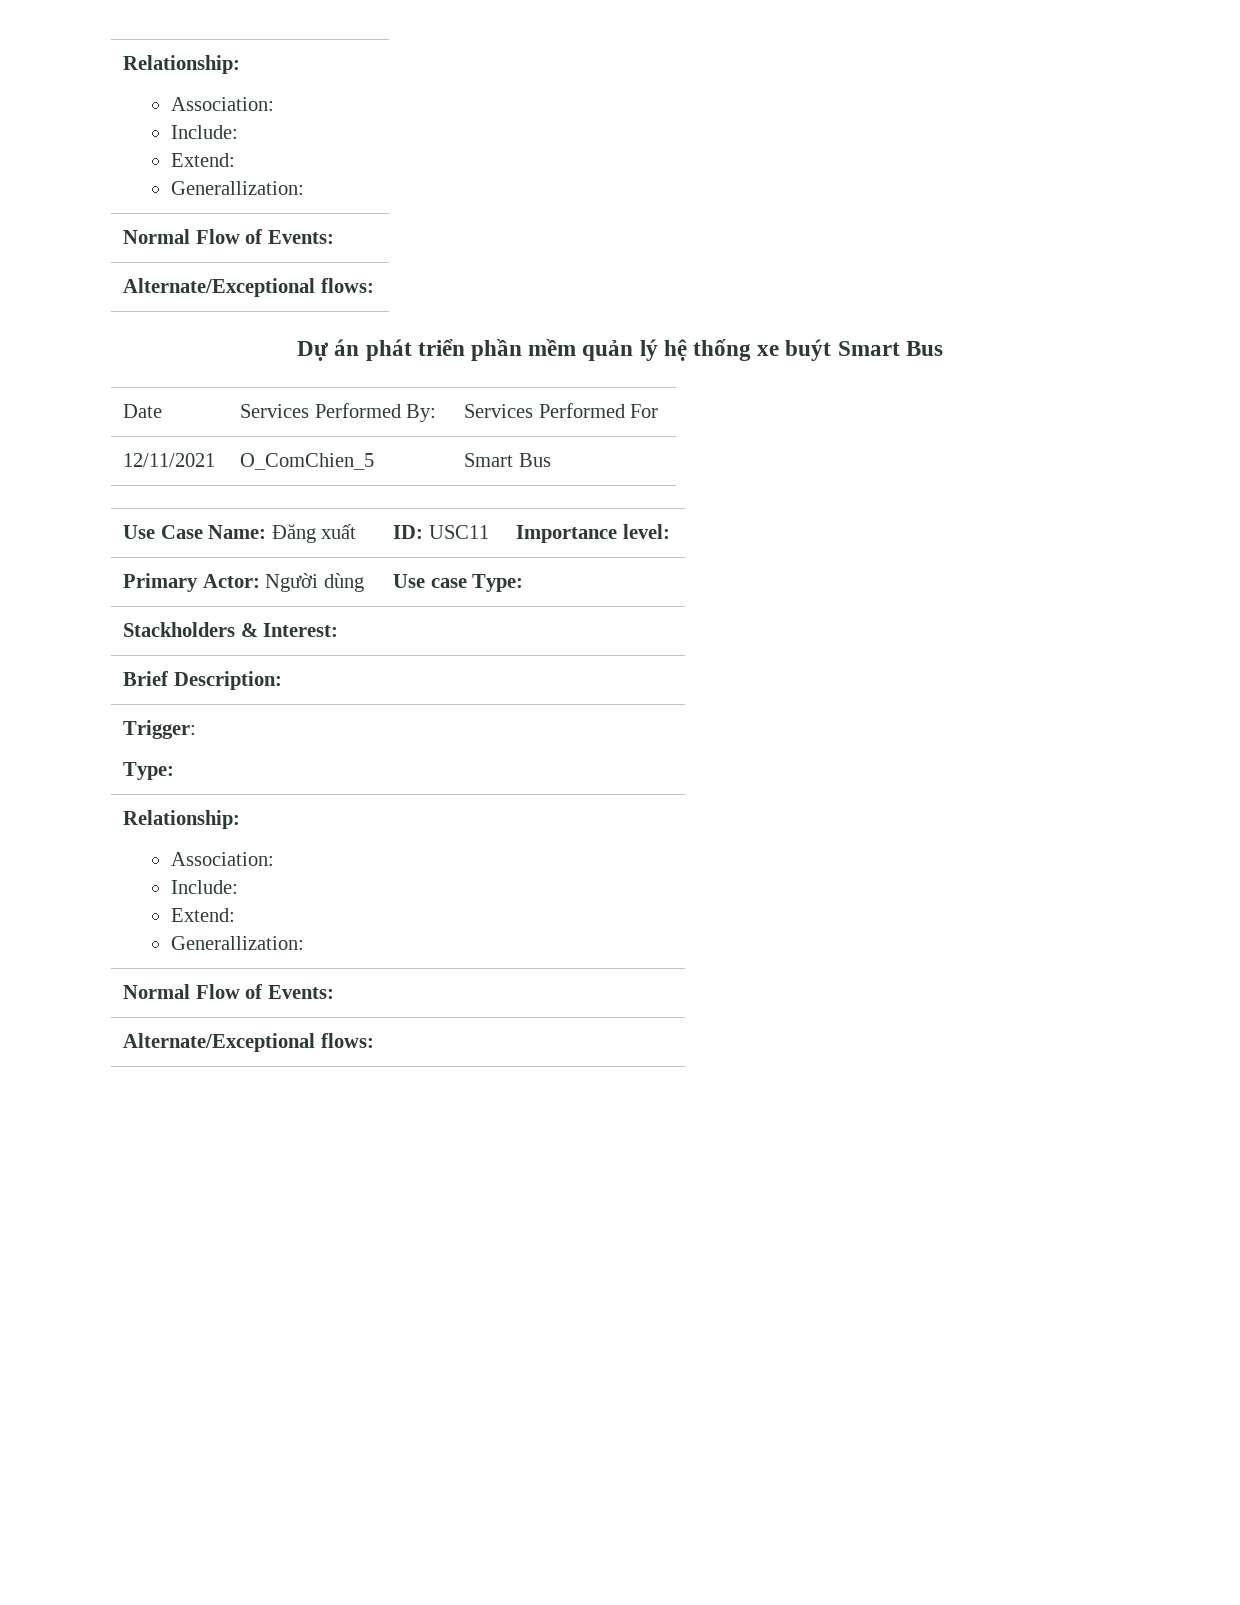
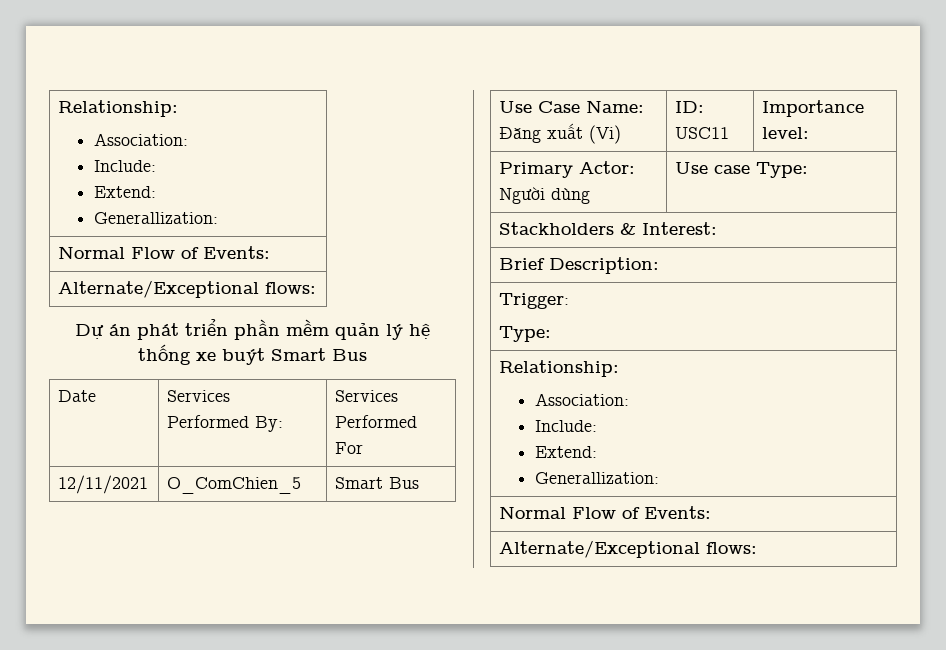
(357, 531) none -> [589,125,622,144] (Vi)

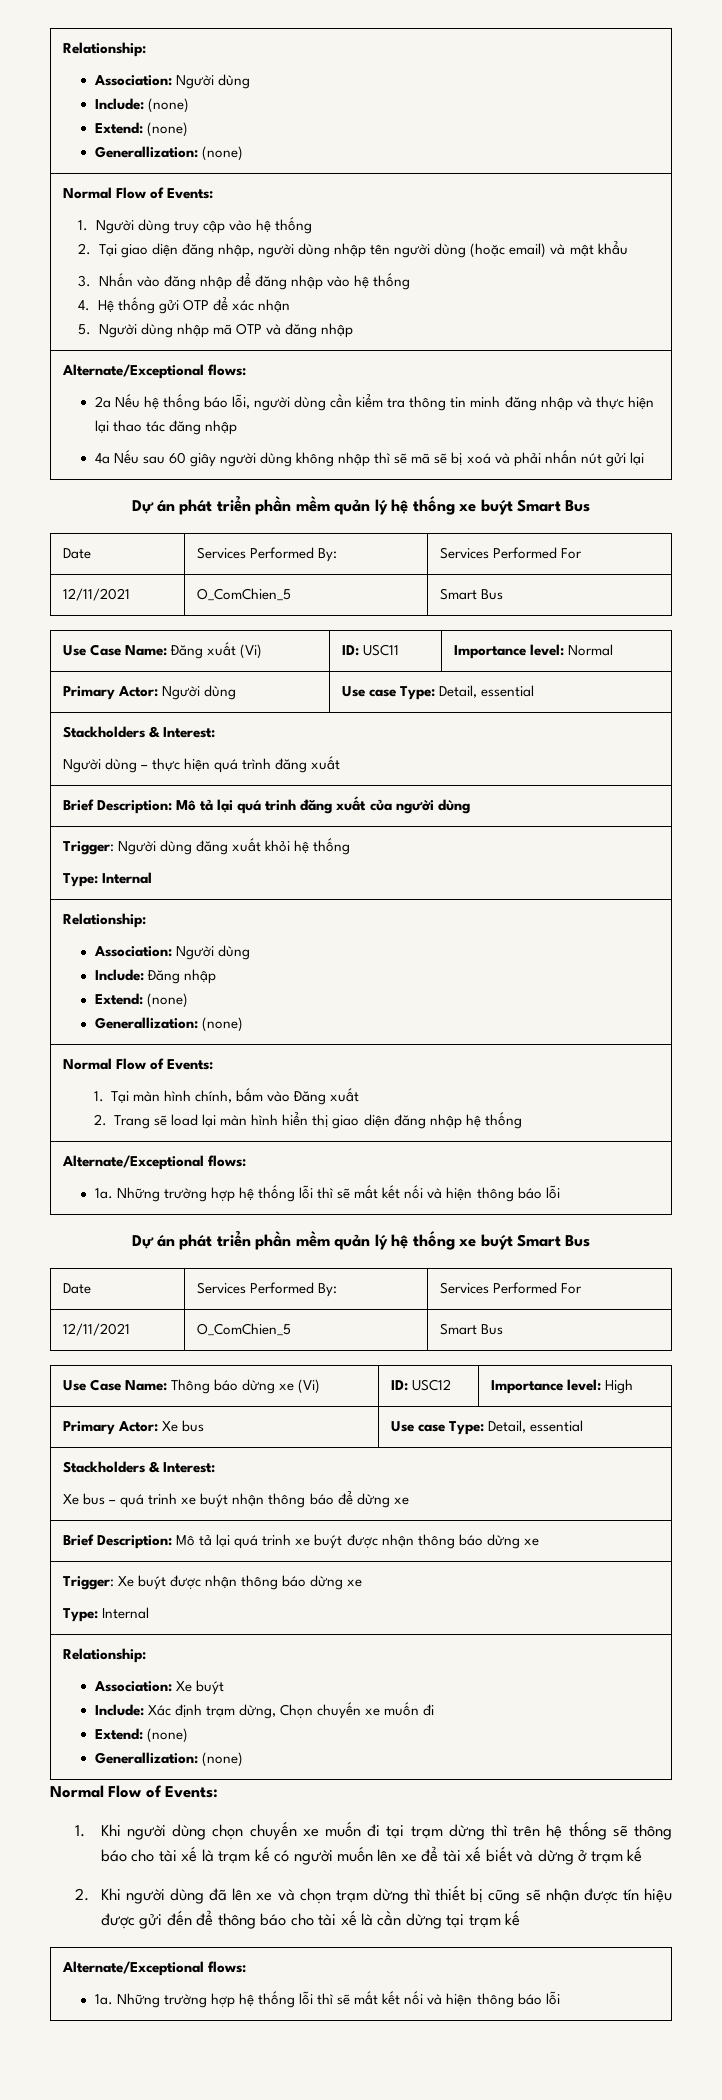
[58,100,179,117] [94,133,189,146] [94,160,157,172] [94,186,157,198] [94,212,219,224] [58,246,271,259] [58,280,317,298] Relationship: // Association: // Include: // Extend: // Generallization: // Normal Flow of Events: // Alternate/Exceptional flows: -> [63,42,147,57] [93,74,250,89] [94,98,189,113] [94,122,188,137] [94,146,243,161] [63,187,214,199] [78,217,313,234] [78,241,628,258] [78,273,411,290] [78,297,291,314] [78,323,354,338] [62,364,247,379] [94,394,654,411] [94,420,238,435] [94,450,644,467] Relationship: // Association: Người dùng // Include: (none) // Extend: (none) // Generallization: (none) // Normal Flow of Events: // 1. Người dùng truy cập vào hệ thống // 2. Tại giao diện đăng nhập, người dùng nhập tên người dùng (hoặc email) và mật khẩu // 3. Nhấn vào đăng nhập để đăng nhập vào hệ thống // 4. Hệ thống gửi OTP để xác nhận // 5. Người dùng nhập mã OTP và đăng nhập // Alternate/Exceptional flows: // 2a Nếu hệ thống báo lỗi, người dùng cần kiểm tra thông tin minh đăng nhập và thực hiện lại thao tác đăng nhập // 4a Nếu sau 60 giây người dùng không nhập thì sẽ mã sẽ bị xoá và phải nhấn nút gửi lại
(810, 133) none -> [568,644,614,656] Normal
[499,222,718,235] [499,257,660,274] [499,293,570,309] [499,326,552,342] [499,360,620,377] [535,393,630,406] [535,420,598,432] [535,446,598,458] [535,472,660,484] [499,506,712,519] [499,540,758,558] // Stackholders & Interest: // Brief Description: // Trigger: // Type: // Relationship: // Association: // Include: // Extend: // Generallization: // Normal Flow of Events: // Alternate/Exceptional flows: -> [439,685,535,698] [63,726,216,738] [63,756,341,773] [63,796,470,814] [63,838,351,855] [63,872,153,887] [63,913,147,928] [93,945,250,960] [94,969,216,984] [94,993,188,1008] [94,1017,243,1032] [63,1058,214,1070] [93,1088,360,1105] [93,1112,522,1129] [62,1155,247,1170] [94,1185,560,1202] [131,1230,591,1250] [63,1283,92,1294] [197,1282,338,1297] [440,1282,583,1294] [63,1323,131,1336] [197,1323,292,1336] [440,1323,504,1335] [63,1379,321,1394] [391,1379,452,1391] [491,1379,634,1394] [63,1420,205,1435] [391,1420,584,1435] [63,1461,216,1473] [63,1491,409,1508] [63,1534,539,1549] [63,1575,363,1590] [63,1607,150,1622] [63,1648,147,1663] [93,1680,224,1695] [94,1702,435,1719] [94,1728,188,1743] [94,1752,243,1767] [50,1785,219,1798] [75,1821,673,1840] [100,1846,642,1865] [75,1885,673,1904] [100,1910,521,1929] [62,1961,247,1976] [94,1991,560,2008] Detail, essential // Stackholders & Interest: // Người dùng – thực hiện quá trình đăng xuất // Brief Description: Mô tả lại quá trinh đăng xuất của người dùng // Trigger: Người dùng đăng xuất khỏi hệ thống // Type: Internal // Relationship: // Association: Người dùng // Include: Đăng nhập // Extend: (none) // Generallization: (none) // Normal Flow of Events: // 1. Tại màn hình chính, bấm vào Đăng xuất // 2. Trang sẽ load lại màn hình hiển thị giao diện đăng nhập hệ thống // Alternate/Exceptional flows: // 1a. Những trường hợp hệ thống lỗi thì sẽ mất kết nối và hiện thông báo lỗi // Dự án phát triển phần mềm quản lý hệ thống xe buýt Smart Bus // Date | Services Performed By: | Services Performed For // 12/11/2021 | O_ComChien_5 | Smart Bus // Use Case Name: Thông báo dừng xe (Vi) | ID: USC12 | Importance level: High // Primary Actor: Xe bus | Use case Type: Detail, essential // Stackholders & Interest: // Xe bus – quá trinh xe buýt nhận thông báo để dừng xe // Brief Description: Mô tả lại quá trinh xe buýt được nhận thông báo dừng xe // Trigger: Xe buýt được nhận thông báo dừng xe // Type: Internal // Relationship: // Association: Xe buýt // Include: Xác định trạm dừng, Chọn chuyến xe muốn đi // Extend: (none) // Generallization: (none) // Normal Flow of Events: // 1. Khi người dùng chọn chuyến xe muốn đi tại trạm dừng thì trên hệ thống sẽ thông báo cho tài xế là trạm kế có người muốn lên xe để tài xế biết và dừng ở trạm kế // 2. Khi người dùng đã lên xe và chọn trạm dừng thì thiết bị cũng sẽ nhận được tín hiệu được gửi đến để thông báo cho tài xế là cần dừng tại trạm kế // Alternate/Exceptional flows: // 1a. Những trường hợp hệ thống lỗi thì sẽ mất kết nối và hiện thông báo lỗi

